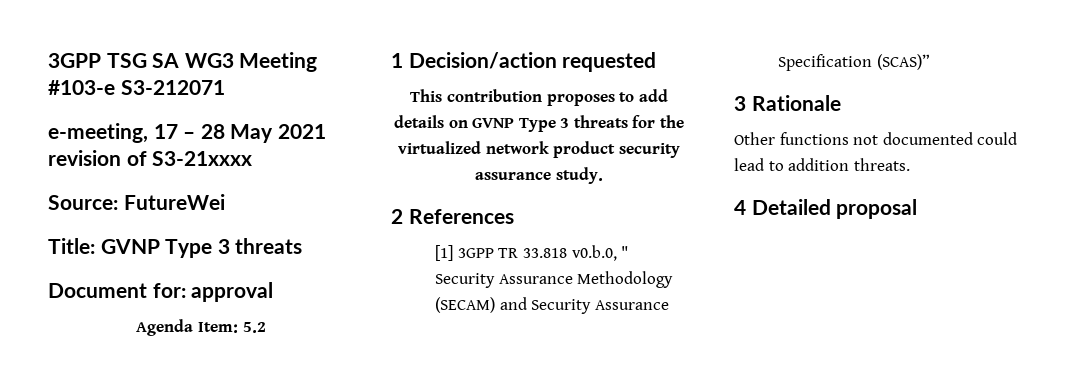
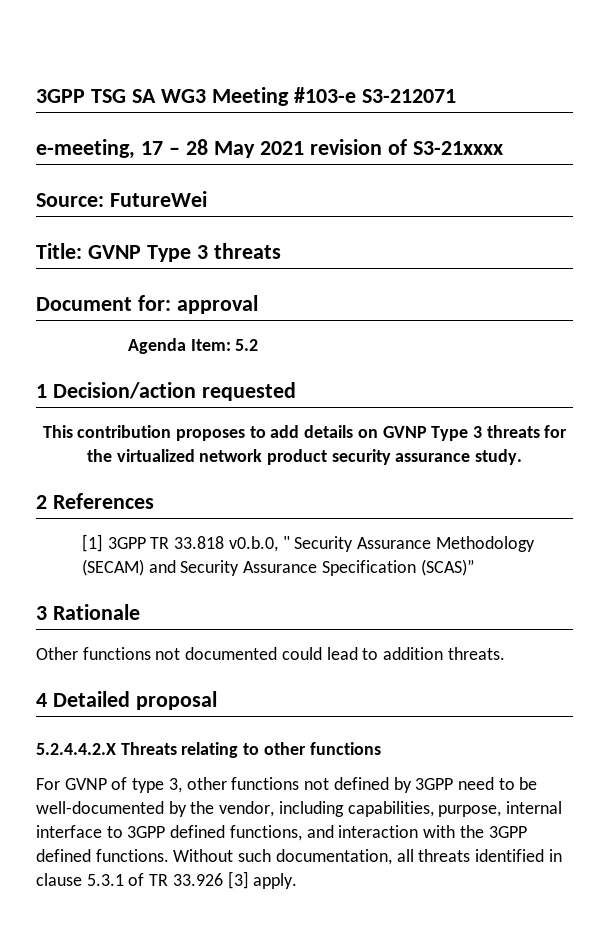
(918, 209) none -> [36,742,381,758] [36,777,538,793] [36,801,563,817] [36,825,527,841] [36,849,562,865] [36,871,298,889] // 5.2.4.4.2.X Threats relating to other functions // For GVNP of type 3, other functions not defined by 3GPP need to be well-documented by the vendor, including capabilities, purpose, internal interface to 3GPP defined functions, and interaction with the 3GPP defined functions. Without such documentation, all threats identified in clause 5.3.1 of TR 33.926 [3] apply.

